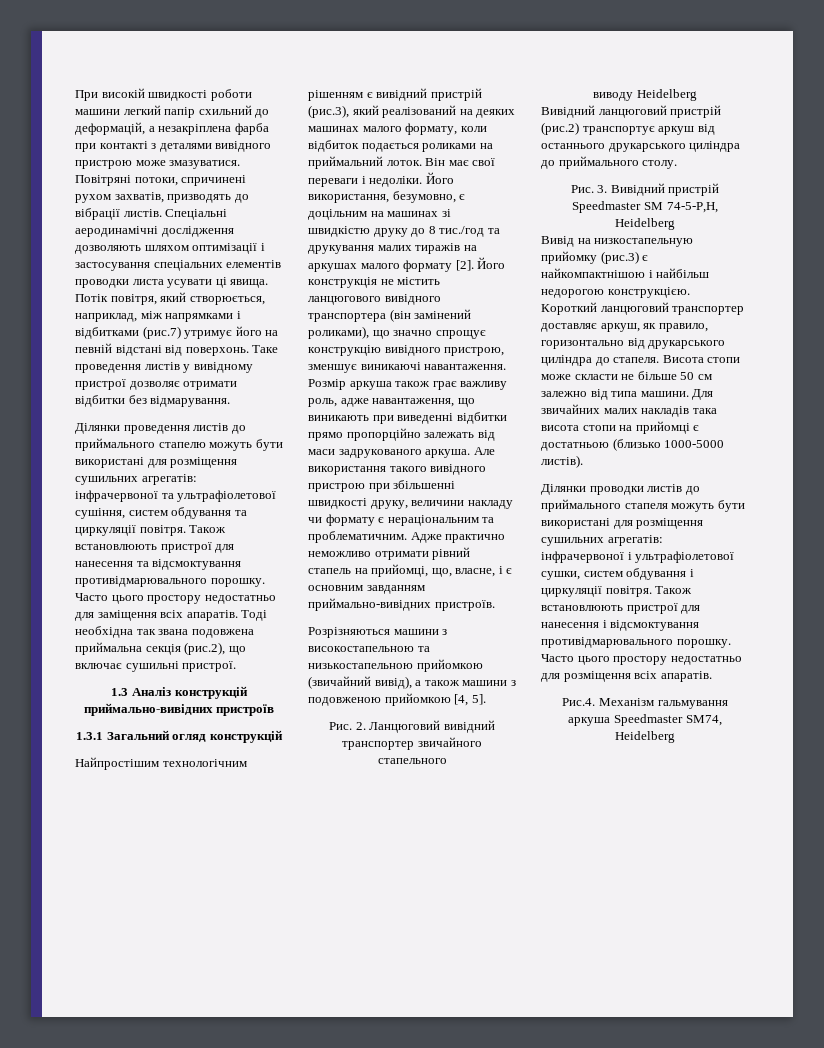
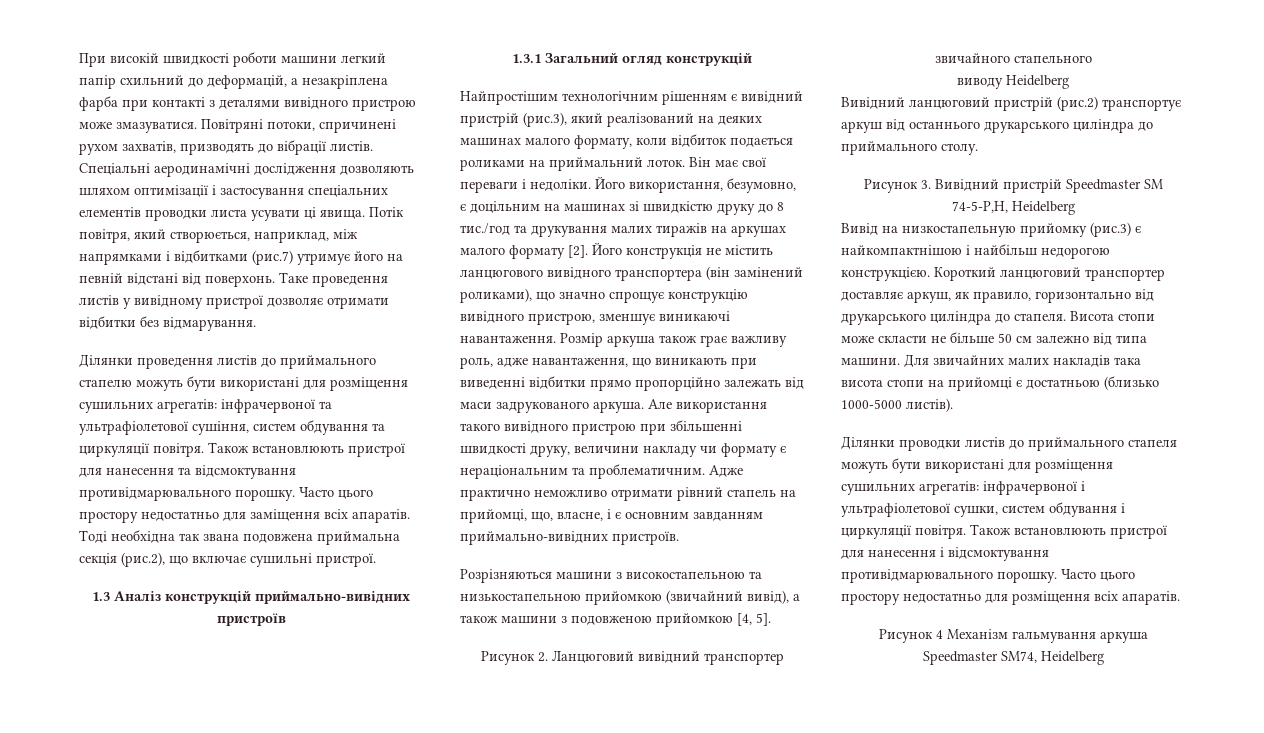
[329,722,353,730] Рис. -> [480,651,535,665] Рисунок
[570,185,594,193] Рис. -> [863,179,918,193] Рисунок
[562,698,596,706] Рис.4. -> [878,629,943,643] Рисунок 4

